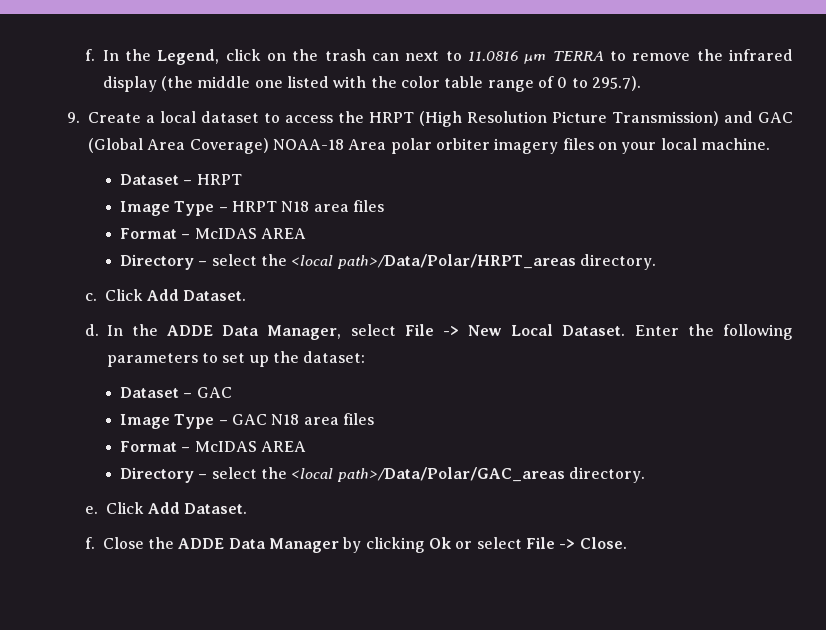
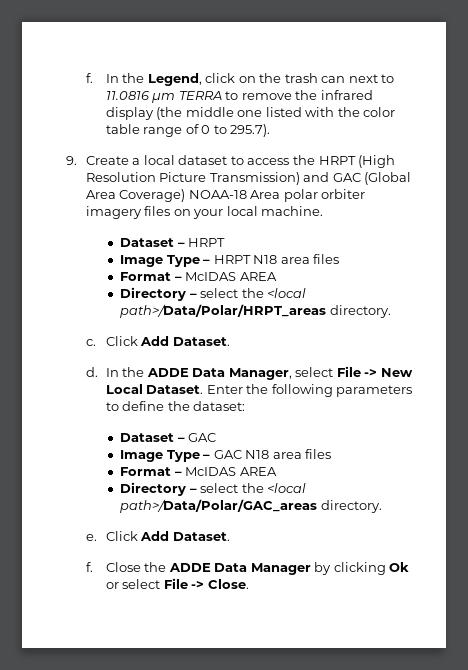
[222,353,269,367] set up -> [122,401,165,411] define

